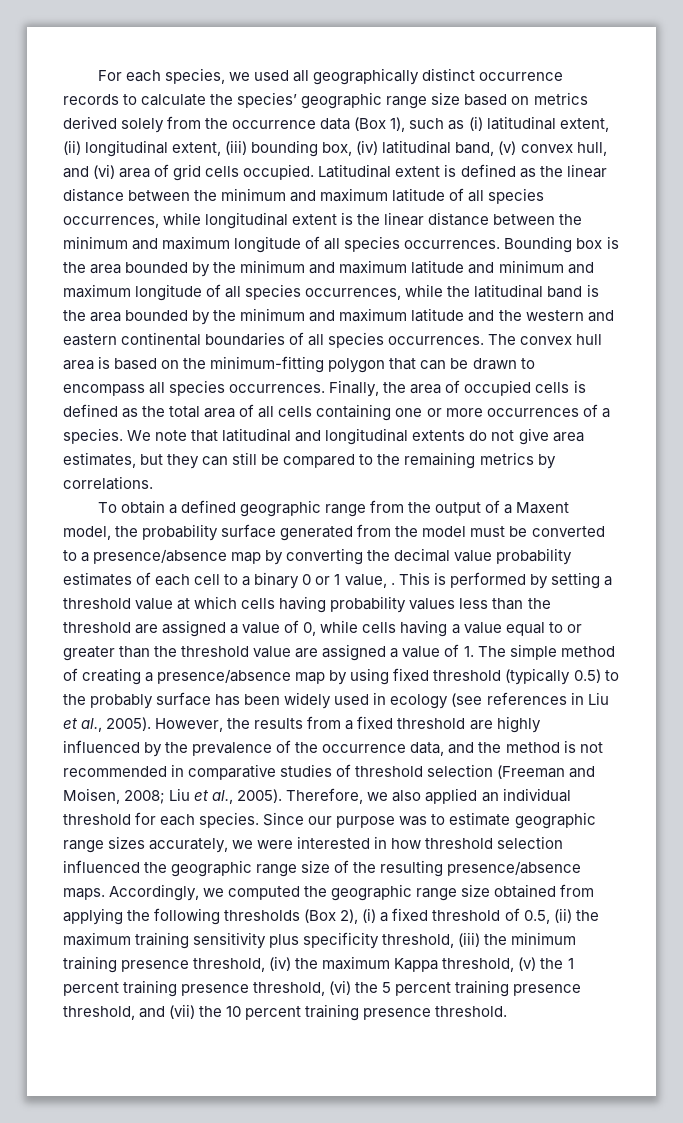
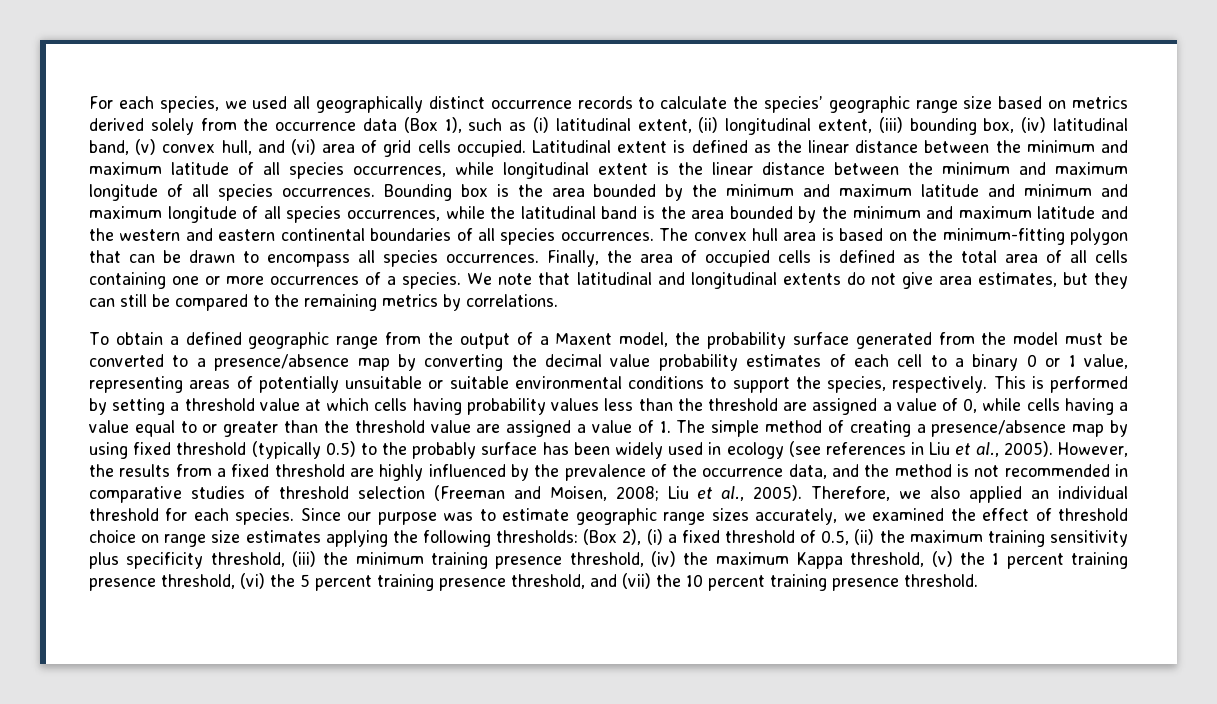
[390,583,395,585] . -> [89,376,988,393] representing areas of potentially unsuitable or suitable environmental conditions to support the species, respectively.
[257,836,564,849] [63,860,582,877] [63,884,595,901] were interested in how threshold selection influenced the geographic range size of the resulting presence/absence maps. Accordingly, we computed the geographic range size obtained from -> [872,508,1129,521] [89,530,321,547] examined the effect of threshold choice on range size estimates
[224,910,301,921] thresholds -> [496,530,579,543] thresholds:

